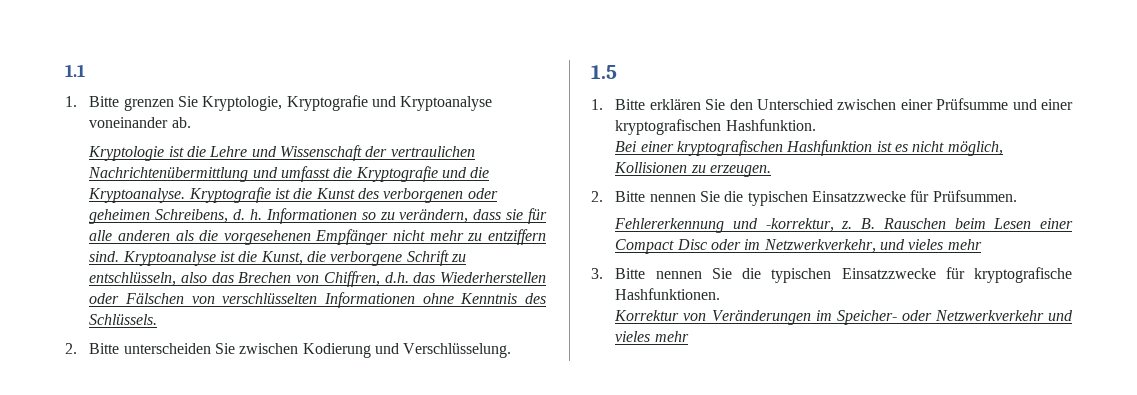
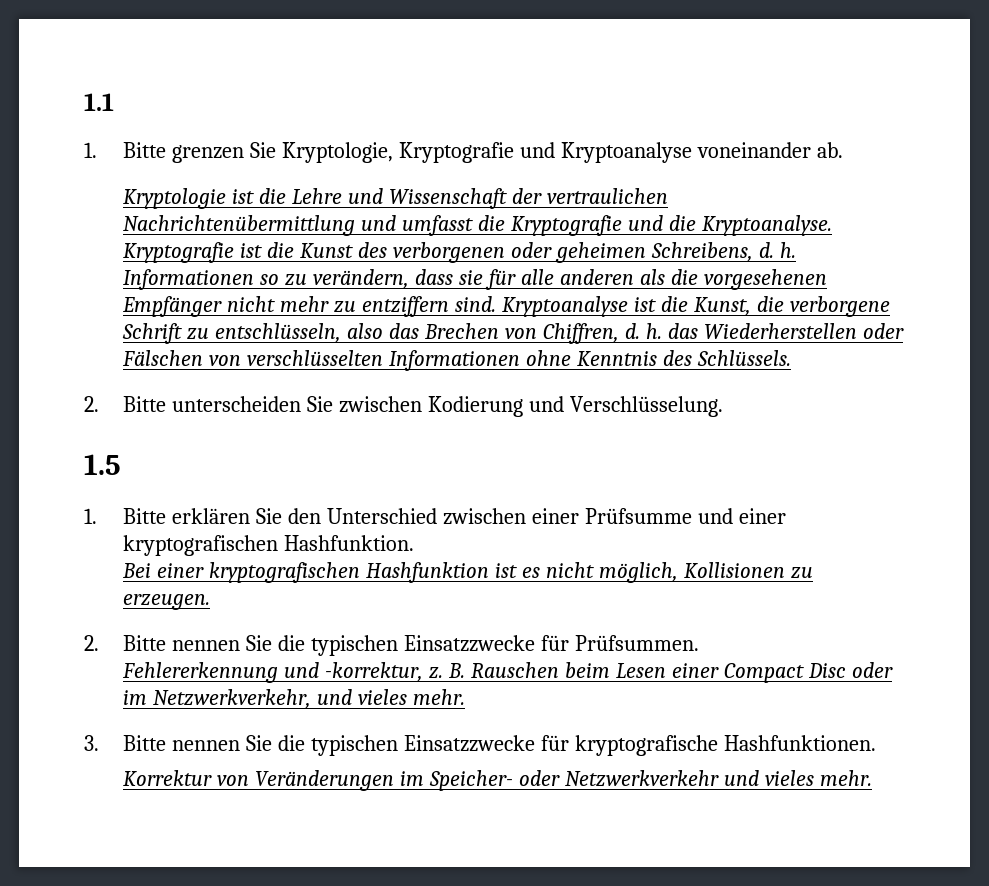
[384,272,409,283] d.h. -> [624,323,662,339] d. h.
[947,239,982,250] mehr -> [413,689,466,705] mehr.
[654,331,689,342] mehr -> [819,770,872,786] mehr.

